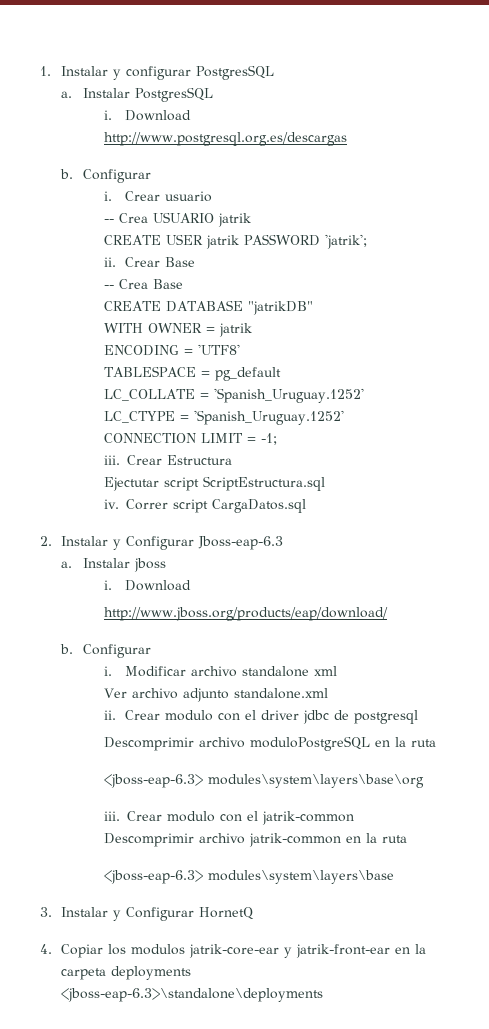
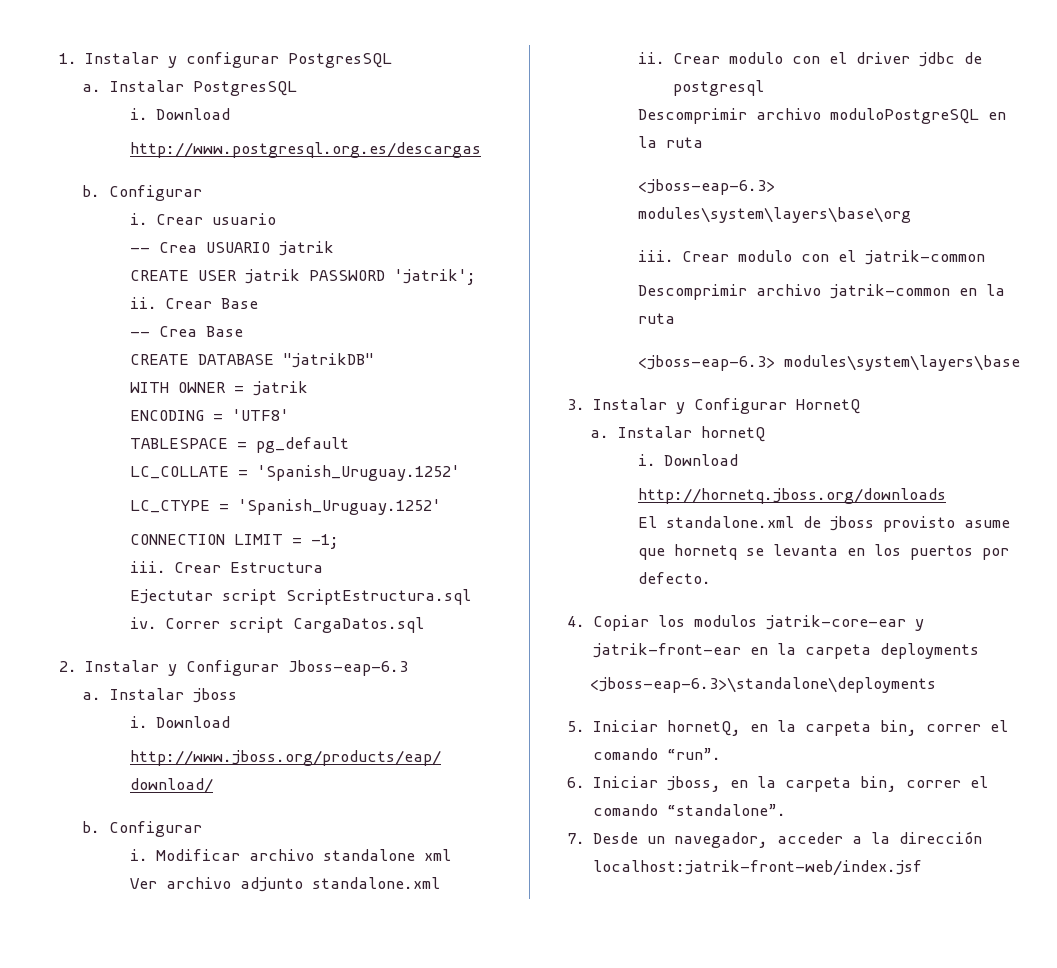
(255, 913) none -> [590,426,765,442] [637,454,738,466] [637,488,946,504] [637,516,1010,532] [637,544,1009,560] [637,572,711,584] // a. Instalar hornetQ // i. Download // http://hornetq.jboss.org/downloads // El standalone.xml de jboss provisto asume que hornetq se levanta en los puertos por defecto.
(324, 995) none -> [566,720,1008,736] [592,748,721,760] [566,776,988,792] [592,804,786,816] [566,831,982,848] [592,860,922,876] // 5. Iniciar hornetQ, en la carpeta bin, correr el comando “run”. // 6. Iniciar jboss, en la carpeta bin, correr el comando “standalone”. // 7. Desde un navegador, acceder a la dirección localhost:jatrik-front-web/index.jsf

